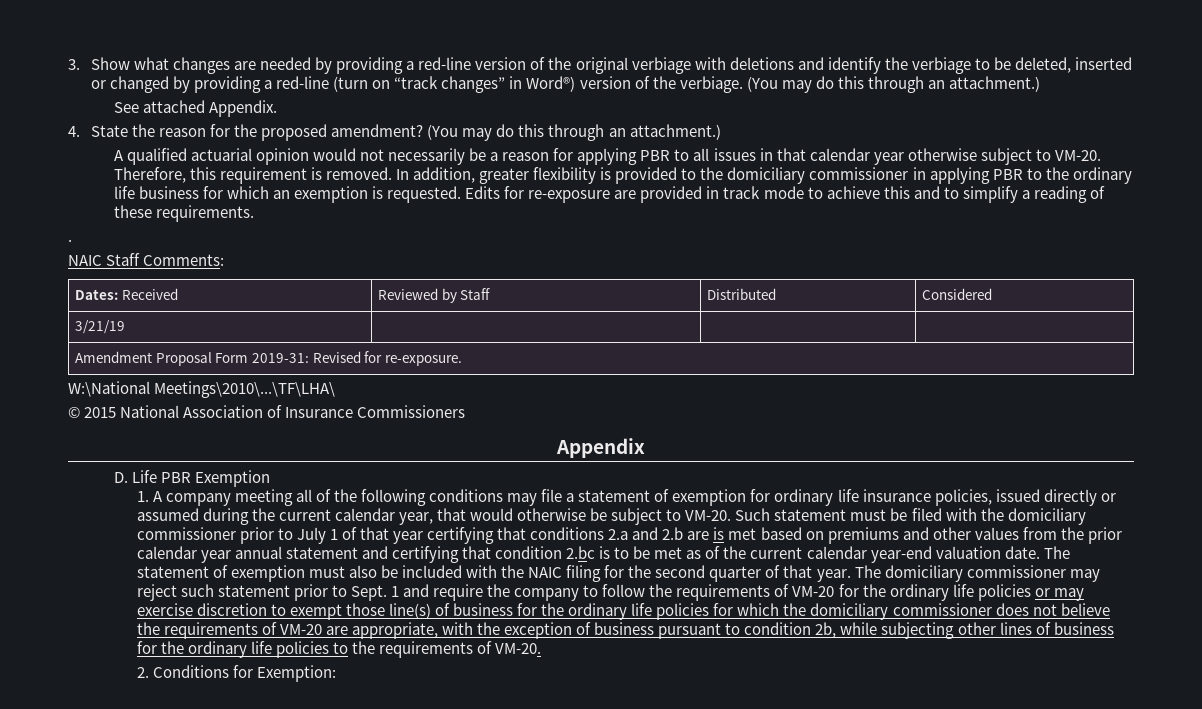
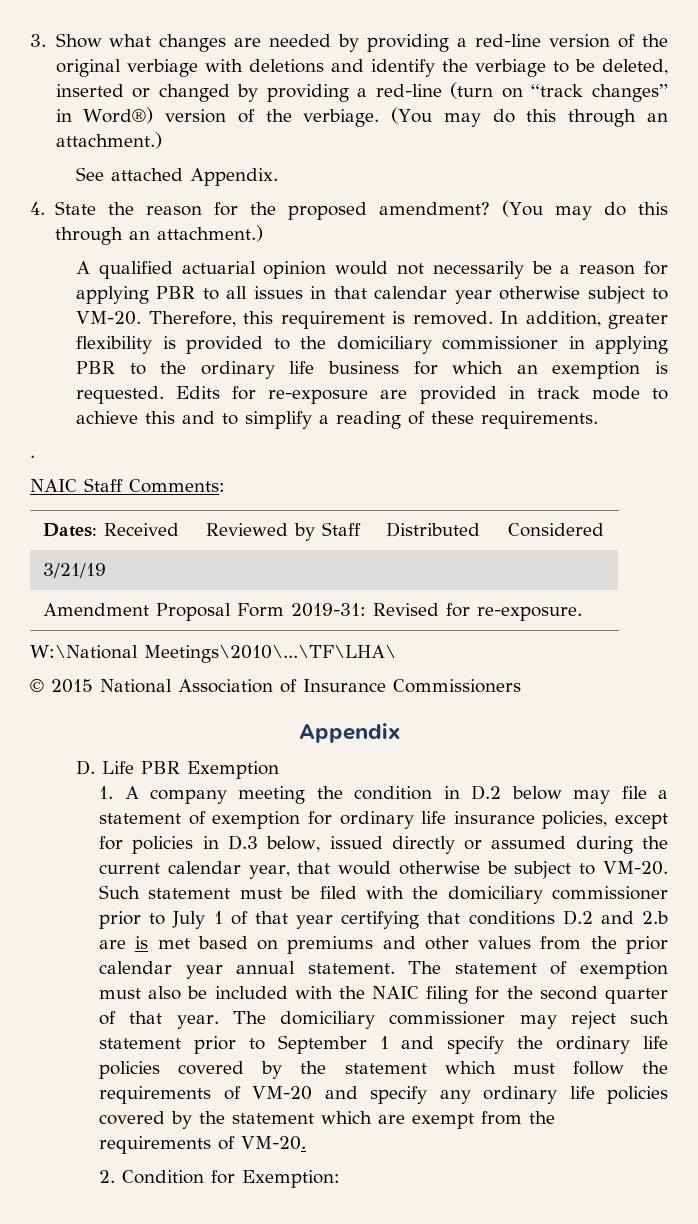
[295,489,504,506] all of the following conditions -> [316,785,562,800] the condition in D.2 below
(992, 497) none -> [615,813,669,829] [99,835,321,854] except for policies in D.3 below,
[608,529,629,540] 2.a -> [562,910,593,925] D.2
[285,546,1040,563] statement and certifying that condition 2.bc is to be met as of the current calendar year-end valuation date. -> [307,963,395,974] statement.
[350,585,387,601] Sept. -> [277,1035,367,1054] September
[433,584,599,601] require the company to -> [447,1036,668,1054] [99,1061,555,1079] specify the ordinary life policies covered by the statement which must
[838,584,1084,601] [136,603,1110,620] [136,622,1114,639] [136,641,348,658] for the ordinary life policies or may exercise discretion to exempt those line(s) of business for the ordinary life policies for which the domiciliary commissioner does not believe the requirements of VM-20 are appropriate, with the exception of business pursuant to condition 2b, while subjecting other lines of business for the ordinary life policies to -> [324,1086,669,1104] [99,1111,523,1129] and specify any ordinary life policies covered by the statement which are exempt from
[152,665,229,678] Conditions -> [122,1170,205,1184] Condition

